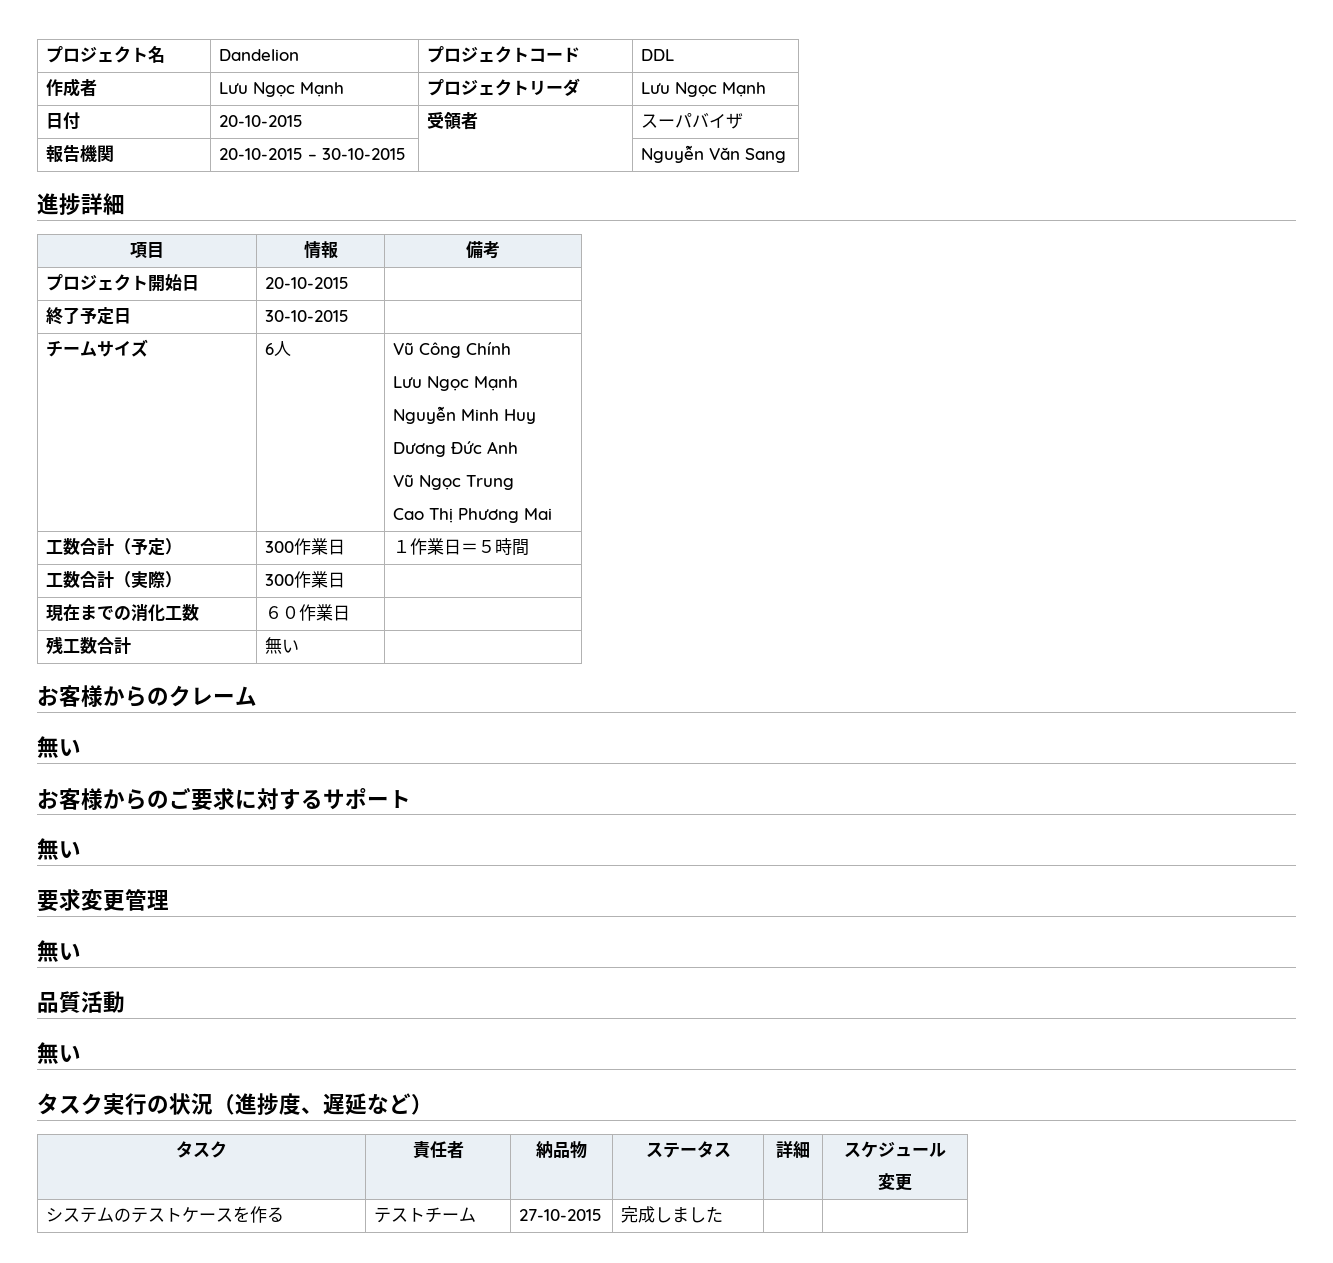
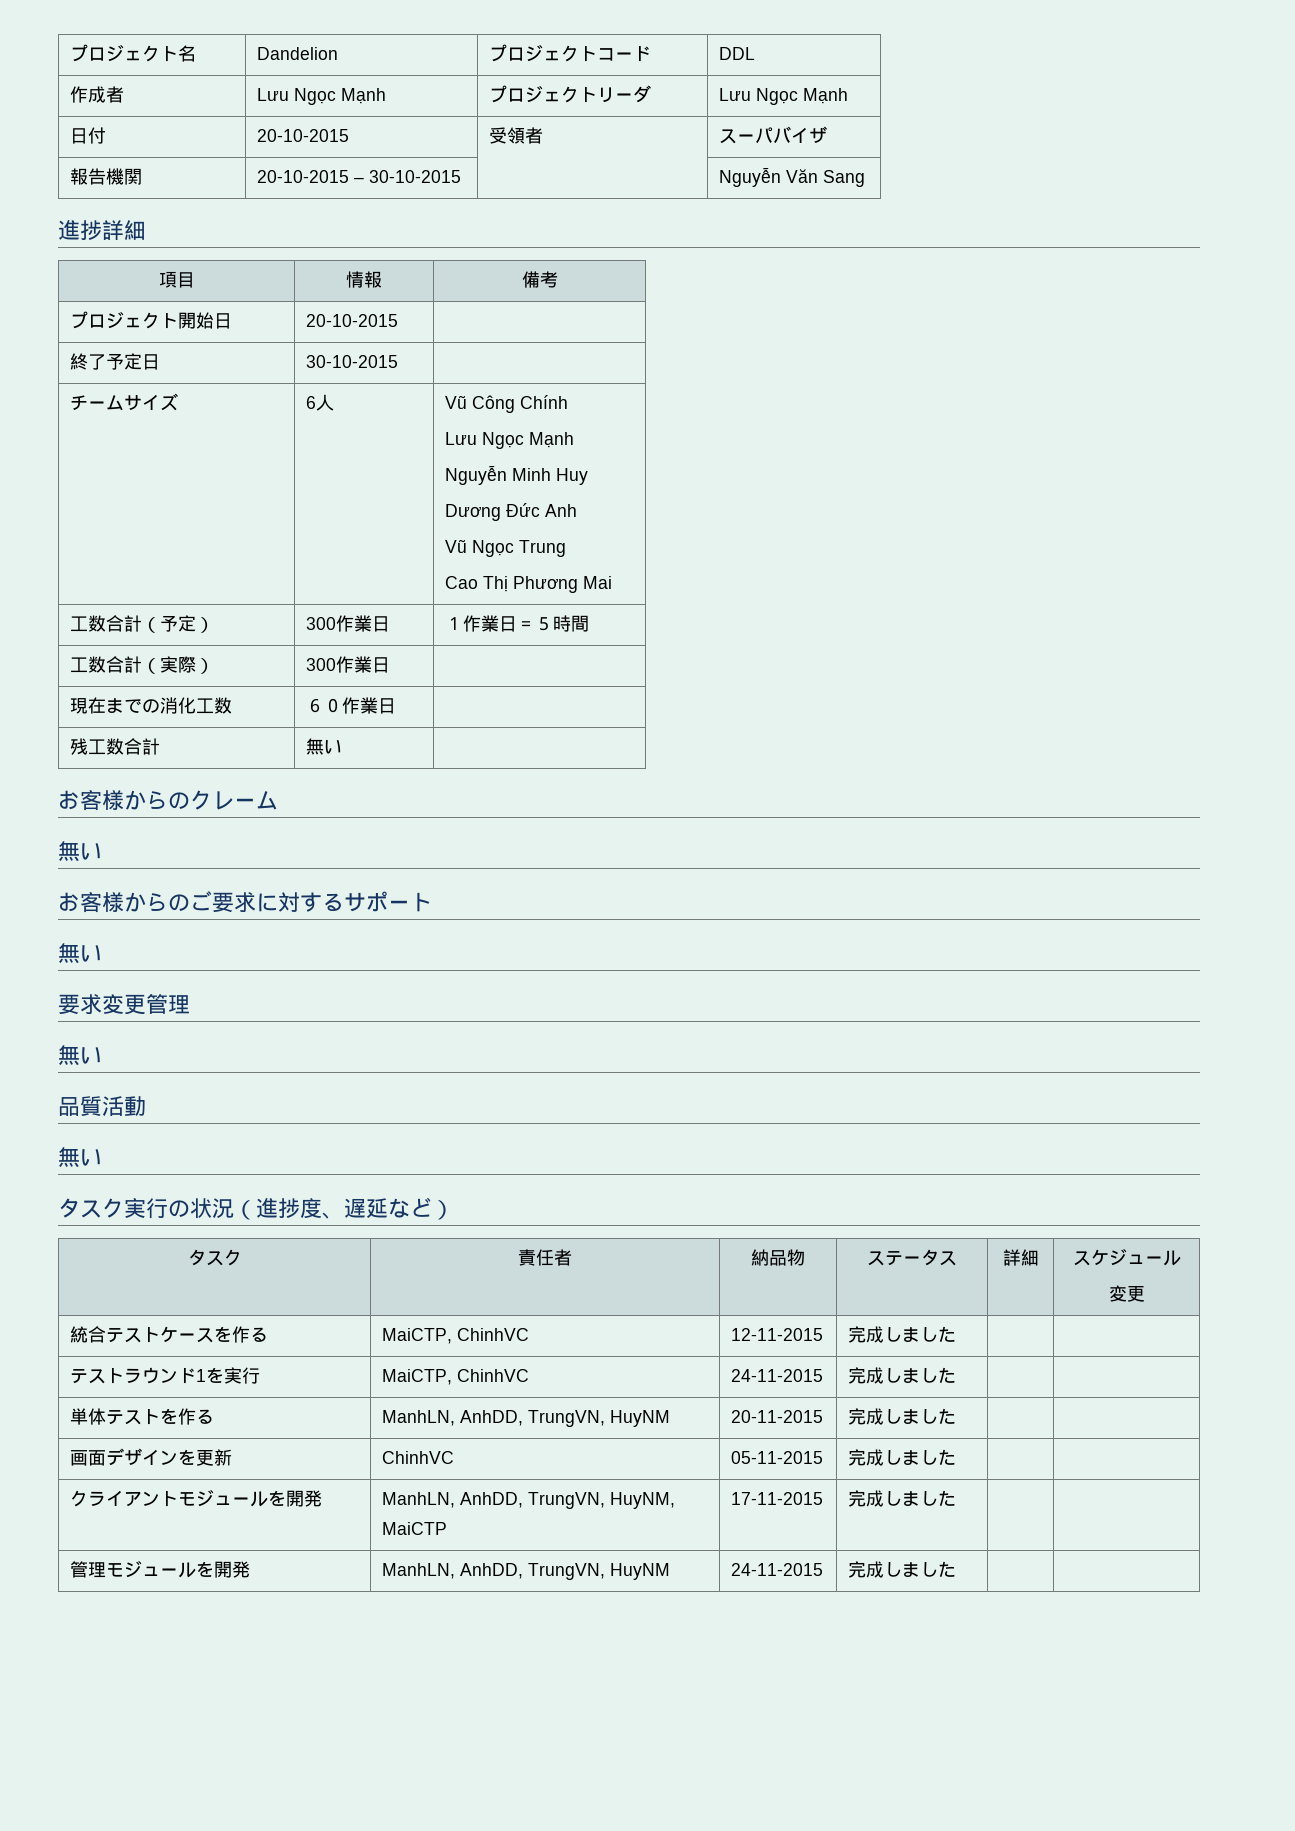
[46,1207,132,1223] システムの -> [70,1326,107,1343] 統合
[374,1207,477,1223] [519,1209,603,1221] [621,1206,724,1223] テストチーム | 27-10-2015 | 完成しました | | -> [382,1328,530,1344] [731,1328,824,1341] [848,1326,957,1343] [70,1367,261,1384] [382,1369,530,1385] [731,1369,824,1382] [848,1367,957,1384] [70,1408,215,1425] [382,1410,671,1427] [731,1410,824,1423] [848,1408,957,1425] [70,1448,233,1466] [382,1451,455,1464] [731,1451,824,1464] [848,1449,957,1466] [70,1490,323,1507] [382,1492,676,1509] [382,1522,448,1535] [731,1492,824,1505] [848,1490,957,1507] [70,1561,251,1578] [382,1563,671,1580] [731,1563,824,1576] [848,1561,957,1578] MaiCTP, ChinhVC | 12-11-2015 | 完成しました | | // テストラウンド1を実行 | MaiCTP, ChinhVC | 24-11-2015 | 完成しました | | // 単体テストを作る | ManhLN, AnhDD, TrungVN, HuyNM | 20-11-2015 | 完成しました | | // 画面デザインを更新 | ChinhVC | 05-11-2015 | 完成しました | | // クライアントモジュールを開発 | ManhLN, AnhDD, TrungVN, HuyNM, MaiCTP | 17-11-2015 | 完成しました | | // 管理モジュールを開発 | ManhLN, AnhDD, TrungVN, HuyNM | 24-11-2015 | 完成しました | |

